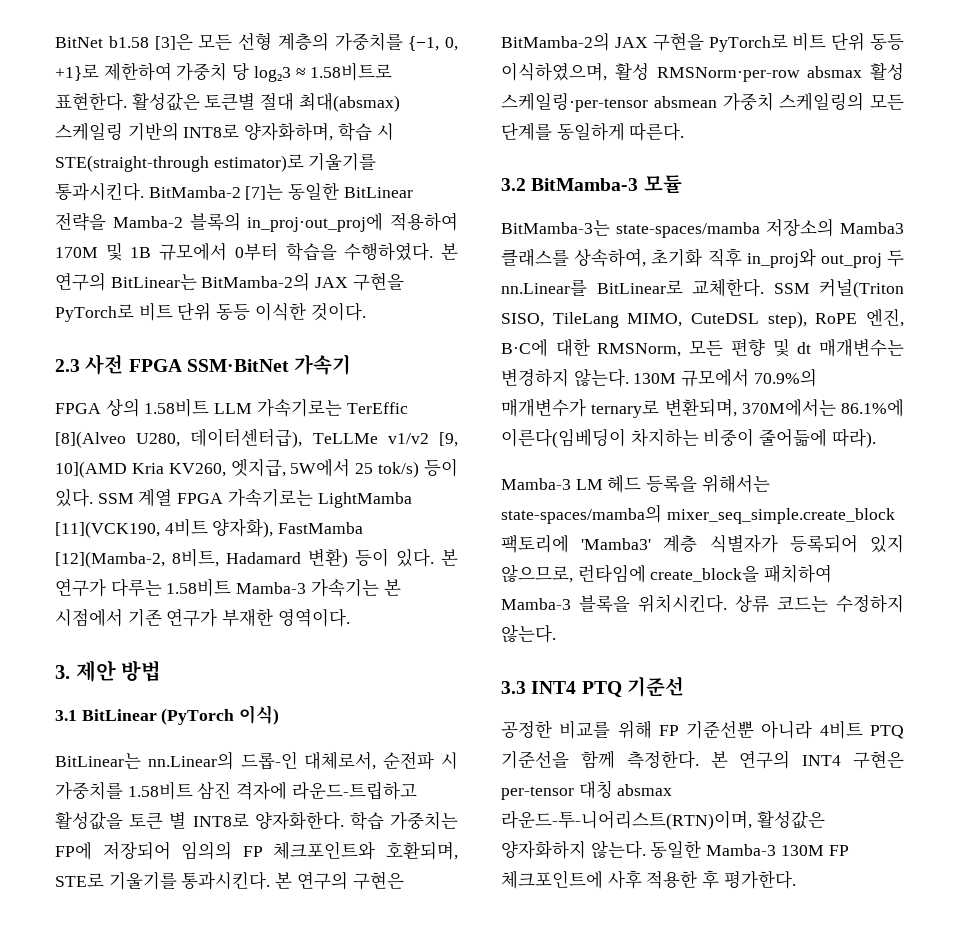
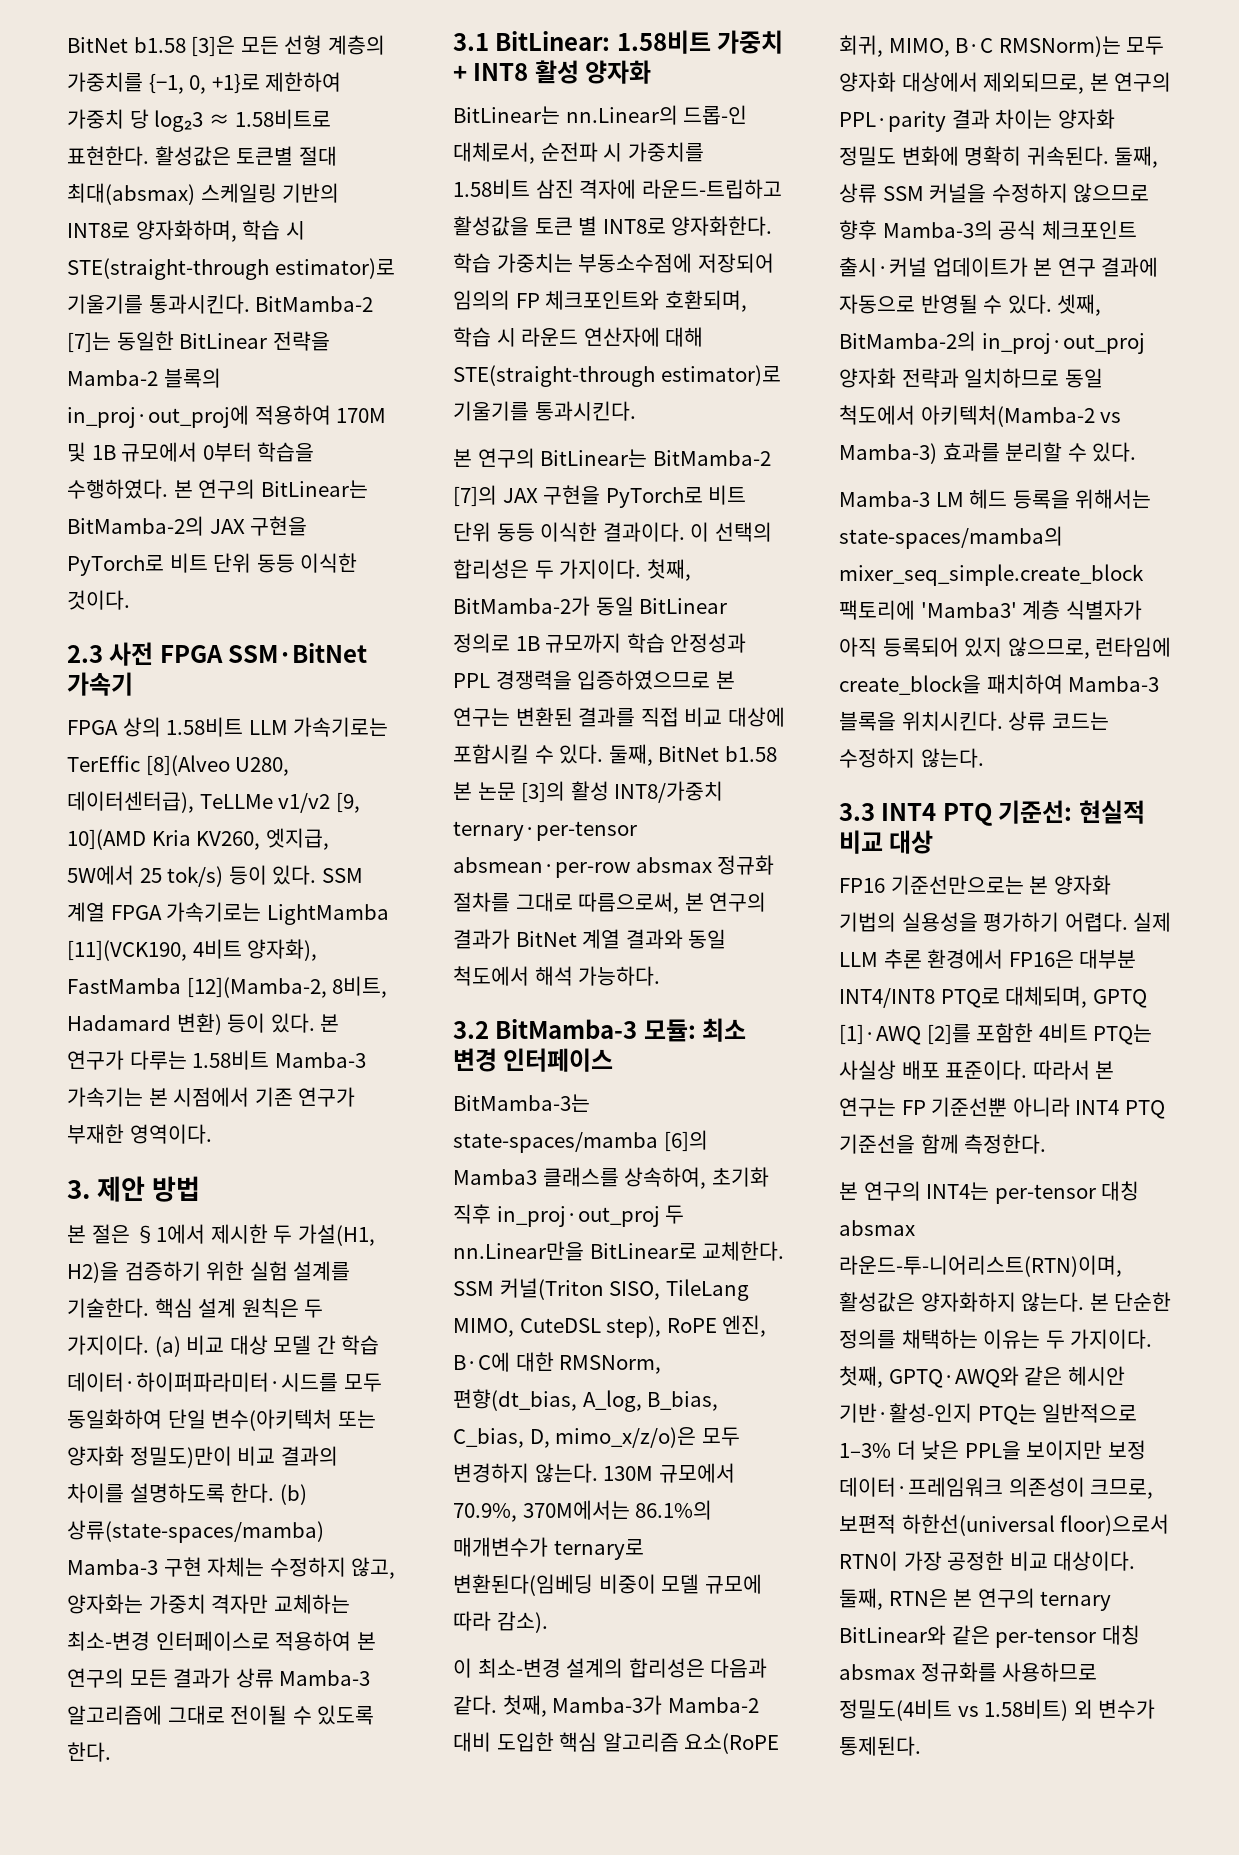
[55,705,280,725] 3.1 BitLinear (PyTorch 이식) -> [67,1224,375,1246] [67,1261,351,1283] [67,1298,324,1318] [67,1335,380,1357] [67,1372,382,1392] [67,1409,376,1431] [67,1446,338,1468] [67,1483,307,1505] [67,1520,324,1543] [67,1557,396,1579] [67,1594,350,1614] [67,1631,376,1651] [67,1668,371,1688] [67,1705,375,1725] [67,1742,111,1762] [453,30,784,54] [453,60,652,84] 본 절은 §1에서 제시한 두 가설(H1, H2)을 검증하기 위한 실험 설계를 기술한다. 핵심 설계 원칙은 두 가지이다. (a) 비교 대상 모델 간 학습 데이터·하이퍼파라미터·시드를 모두 동일화하여 단일 변수(아키텍처 또는 양자화 정밀도)만이 비교 결과의 차이를 설명하도록 한다. (b) 상류(state-spaces/mamba) Mamba-3 구현 자체는 수정하지 않고, 양자화는 가중치 격자만 교체하는 최소-변경 인터페이스로 적용하여 본 연구의 모든 결과가 상류 Mamba-3 알고리즘에 그대로 전이될 수 있도록 한다. // 3.1 BitLinear: 1.58비트 가중치 + INT8 활성 양자화
[55,842,92,860] FP에 -> [578,253,693,273] 부동소수점에
[55,871,404,890] [501,32,904,52] [501,62,904,82] [501,92,904,112] [501,122,685,141] [501,175,682,193] STE로 기울기를 통과시킨다. 본 연구의 구현은 BitMamba-2의 JAX 구현을 PyTorch로 비트 단위 동등 이식하였으며, 활성 RMSNorm·per-row absmax 활성 스케일링·per-tensor absmean 가중치 스케일링의 모든 단계를 동일하게 따른다. // 3.2 BitMamba-3 모듈 -> [453,327,704,347] [453,365,781,387] [453,401,636,421] [453,448,771,468] [453,485,747,508] [453,522,772,542] [453,559,691,581] [453,596,728,616] [453,633,747,653] [453,670,735,690] [453,707,785,727] [453,744,777,766] [453,781,724,803] [453,821,637,841] [453,855,775,878] [453,892,767,914] [453,929,727,949] [453,966,661,986] [453,1018,747,1042] [453,1048,614,1072] 학습 시 라운드 연산자에 대해 STE(straight-through estimator)로 기울기를 통과시킨다. // 본 연구의 BitLinear는 BitMamba-2 [7]의 JAX 구현을 PyTorch로 비트 단위 동등 이식한 결과이다. 이 선택의 합리성은 두 가지이다. 첫째, BitMamba-2가 동일 BitLinear 정의로 1B 규모까지 학습 안정성과 PPL 경쟁력을 입증하였으므로 본 연구는 변환된 결과를 직접 비교 대상에 포함시킬 수 있다. 둘째, BitNet b1.58 본 논문 [3]의 활성 INT8/가중치 ternary·per-tensor absmean·per-row absmax 정규화 절차를 그대로 따름으로써, 본 연구의 결과가 BitNet 계열 결과와 동일 척도에서 해석 가능하다. // 3.2 BitMamba-3 모듈: 최소 변경 인터페이스
[766,218,834,237] 저장소의 -> [663,1130,708,1152] [6]의
[746,248,905,268] [501,279,587,296] in_proj와 out_proj 두 nn.Linear를 -> [496,1205,685,1227] [453,1241,584,1261] in_proj·out_proj 두 nn.Linear만을
[689,338,904,357] [501,368,817,387] [501,398,904,418] [501,428,876,448] 모든 편향 및 dt 매개변수는 변경하지 않는다. 130M 규모에서 70.9%의 매개변수가 ternary로 변환되며, 370M에서는 86.1%에 이른다(임베딩이 차지하는 비중이 줄어듦에 따라). -> [453,1389,719,1412] [453,1427,740,1448] [453,1463,735,1483] [453,1500,713,1522] [453,1537,644,1560] [453,1574,762,1596] [453,1611,548,1633] [453,1658,768,1678] [453,1695,759,1717] [453,1732,780,1754] [839,35,1165,57] [839,72,1172,94] [839,109,1115,132] [839,146,1159,168] [839,183,1150,203] [839,220,1137,240] [839,257,1159,277] [839,294,1102,316] [839,331,1145,354] [839,368,1103,388] [839,405,1122,427] [839,442,1137,464] 편향(dt_bias, A_log, B_bias, C_bias, D, mimo_x/z/o)은 모두 변경하지 않는다. 130M 규모에서 70.9%, 370M에서는 86.1%의 매개변수가 ternary로 변환된다(임베딩 비중이 모델 규모에 따라 감소). // 이 최소-변경 설계의 합리성은 다음과 같다. 첫째, Mamba-3가 Mamba-2 대비 도입한 핵심 알고리즘 요소(RoPE 회귀, MIMO, B·C RMSNorm)는 모두 양자화 대상에서 제외되므로, 본 연구의 PPL·parity 결과 차이는 양자화 정밀도 변화에 명확히 귀속된다. 둘째, 상류 SSM 커널을 수정하지 않으므로 향후 Mamba-3의 공식 체크포인트 출시·커널 업데이트가 본 연구 결과에 자동으로 반영될 수 있다. 셋째, BitMamba-2의 in_proj·out_proj 양자화 전략과 일치하므로 동일 척도에서 아키텍처(Mamba-2 vs Mamba-3) 효과를 분리할 수 있다.
(778, 543) none -> [839,637,877,657] 아직
[626,676,684,697] [501,720,652,739] 기준선 // 공정한 비교를 위해 -> [998,800,1145,824] [839,830,934,854] [839,875,1111,895] [839,912,1172,932] [839,949,1137,969] [839,986,1147,1008] [839,1023,1153,1045] [839,1060,1115,1080] [839,1097,896,1117] 기준선: 현실적 비교 대상 // FP16 기준선만으로는 본 양자화 기법의 실용성을 평가하기 어렵다. 실제 LLM 추론 환경에서 FP16은 대부분 INT4/INT8 PTQ로 대체되며, GPTQ [1]·AWQ [2]를 포함한 4비트 PTQ는 사실상 배포 표준이다. 따라서 본 연구는
[819,720,863,739] 4비트 -> [1075,1100,1120,1115] INT4
[710,750,904,769] 본 연구의 INT4 구현은 -> [839,1181,990,1201] // 본 연구의 INT4는
[650,840,849,858] [501,870,796,889] 동일한 Mamba-3 130M FP 체크포인트에 사후 적용한 후 평가한다. -> [1089,1292,1172,1311] [839,1329,1153,1349] [839,1366,1125,1388] [839,1403,1138,1425] [839,1440,1146,1460] [839,1477,1154,1499] [839,1514,1170,1536] [839,1551,1136,1571] [839,1588,1112,1611] [839,1625,1140,1648] [839,1662,1098,1682] [839,1699,1156,1721] [839,1736,921,1756] 본 단순한 정의를 채택하는 이유는 두 가지이다. 첫째, GPTQ·AWQ와 같은 헤시안 기반·활성-인지 PTQ는 일반적으로 1–3% 더 낮은 PPL을 보이지만 보정 데이터·프레임워크 의존성이 크므로, 보편적 하한선(universal floor)으로서 RTN이 가장 공정한 비교 대상이다. 둘째, RTN은 본 연구의 ternary BitLinear와 같은 per-tensor 대칭 absmax 정규화를 사용하므로 정밀도(4비트 vs 1.58비트) 외 변수가 통제된다.

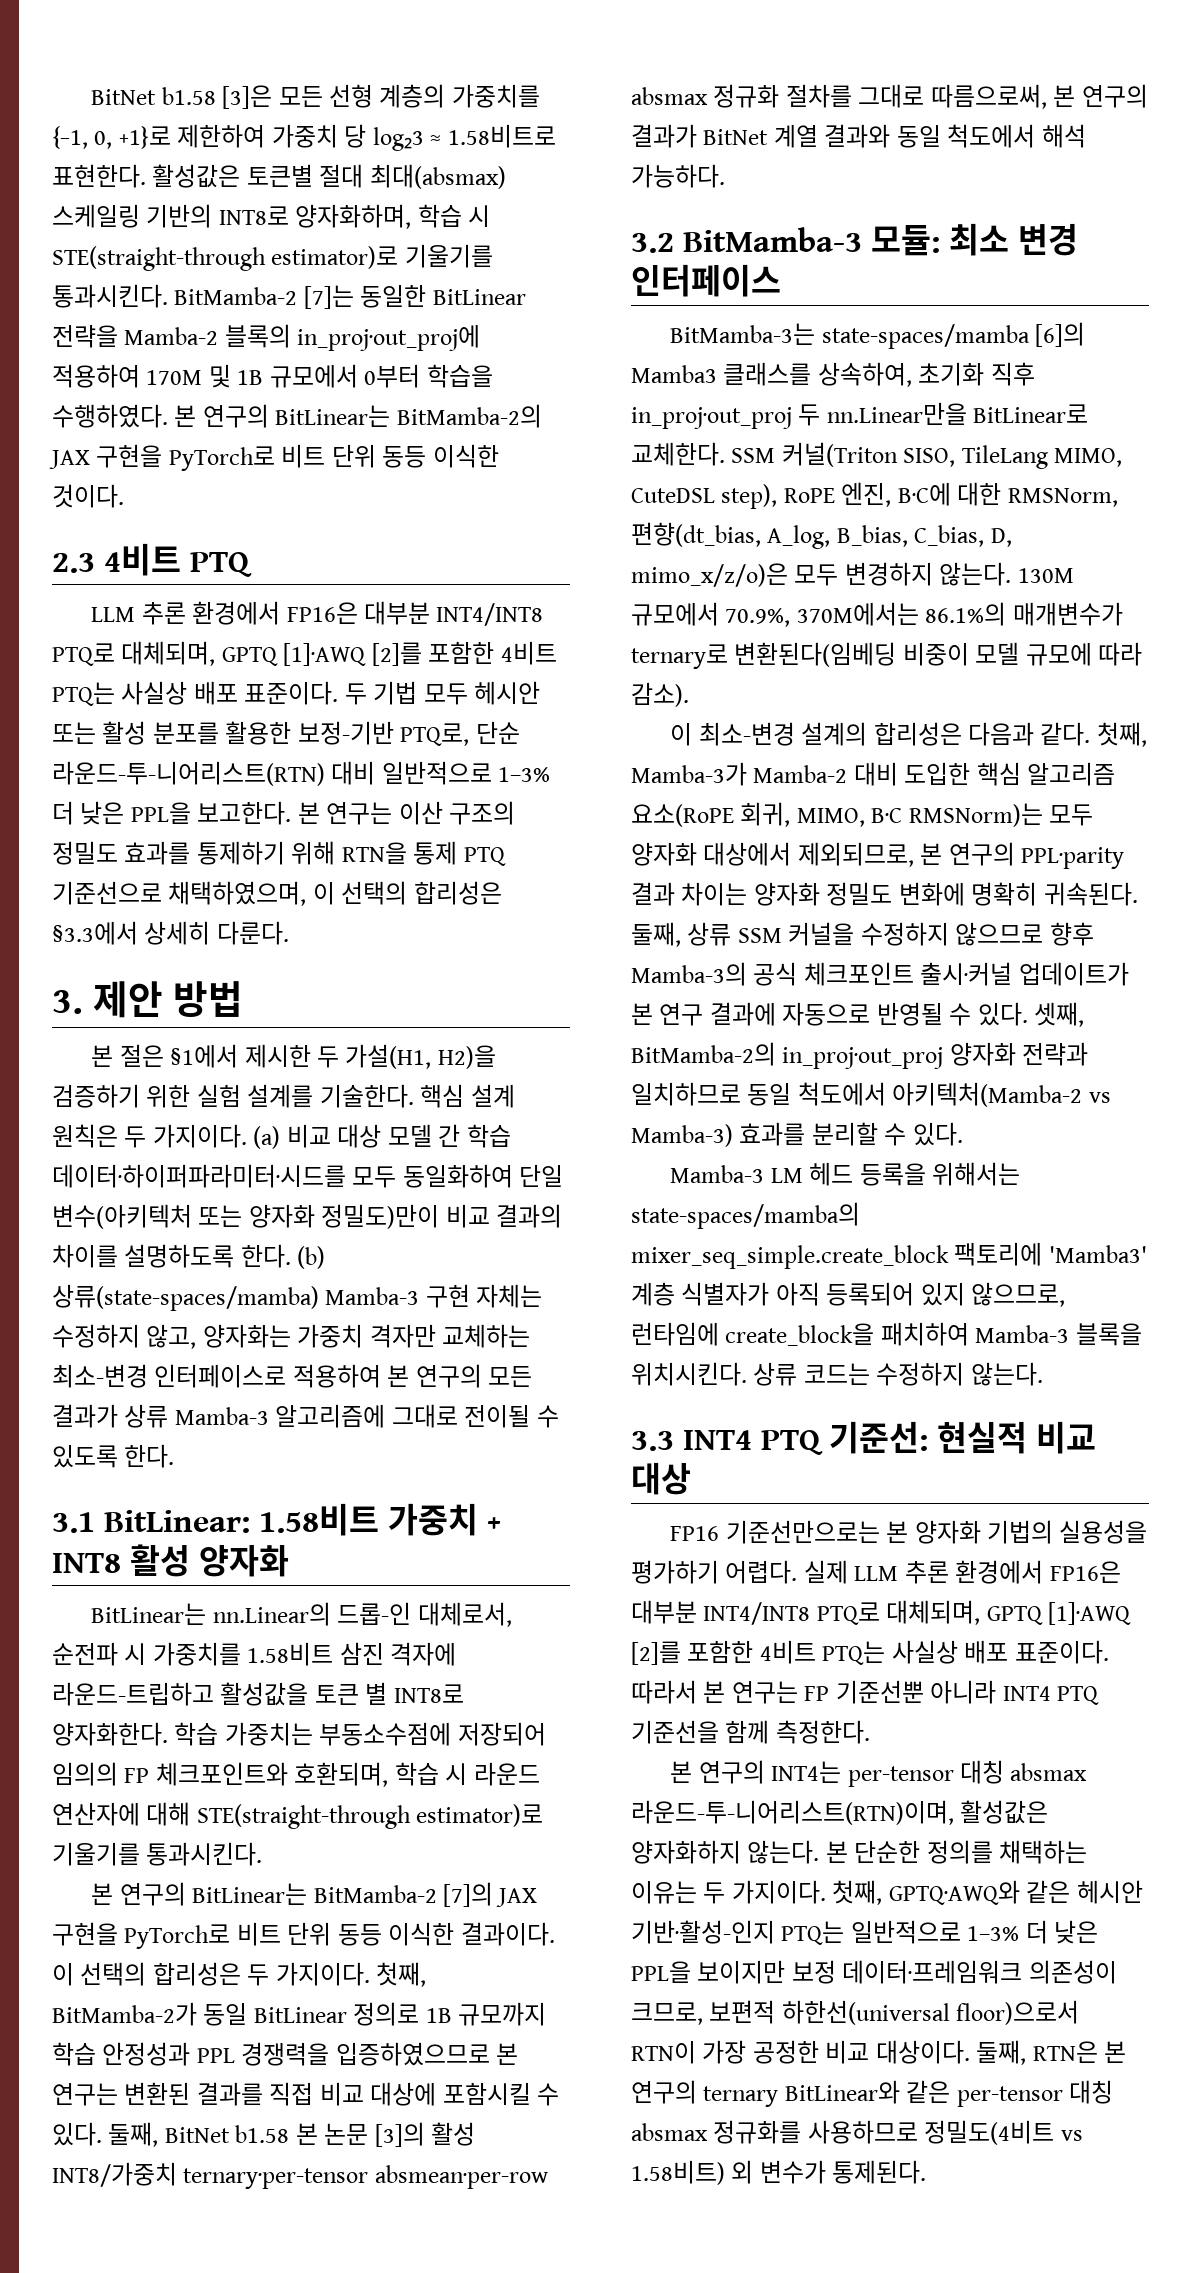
[109,642,368,666] [67,672,133,696] [67,717,389,737] [67,755,290,776] [67,791,360,813] [67,828,329,850] [67,865,363,887] [67,902,389,925] [67,939,318,961] [67,976,388,998] [67,1013,340,1035] [67,1050,366,1070] [67,1087,356,1107] [67,1124,212,1144] 사전 FPGA SSM·BitNet 가속기 // FPGA 상의 1.58비트 LLM 가속기로는 TerEffic [8](Alveo U280, 데이터센터급), TeLLMe v1/v2 [9, 10](AMD Kria KV260, 엣지급, 5W에서 25 tok/s) 등이 있다. SSM 계열 FPGA 가속기로는 LightMamba [11](VCK190, 4비트 양자화), FastMamba [12](Mamba-2, 8비트, Hadamard 변환) 등이 있다. 본 연구가 다루는 1.58비트 Mamba-3 가속기는 본 시점에서 기존 연구가 부재한 영역이다. -> [104,543,252,577] [91,601,544,626] [52,641,557,666] [52,681,541,706] [52,721,520,746] [52,761,551,786] [52,801,516,825] [52,841,506,866] [52,881,502,906] [52,921,289,945] 4비트 PTQ // LLM 추론 환경에서 FP16은 대부분 INT4/INT8 PTQ로 대체되며, GPTQ [1]·AWQ [2]를 포함한 4비트 PTQ는 사실상 배포 표준이다. 두 기법 모두 헤시안 또는 활성 분포를 활용한 보정-기반 PTQ로, 단순 라운드-투-니어리스트(RTN) 대비 일반적으로 1–3% 더 낮은 PPL을 보고한다. 본 연구는 이산 구조의 정밀도 효과를 통제하기 위해 RTN을 통제 PTQ 기준선으로 채택하였으며, 이 선택의 합리성은 §3.3에서 상세히 다룬다.

